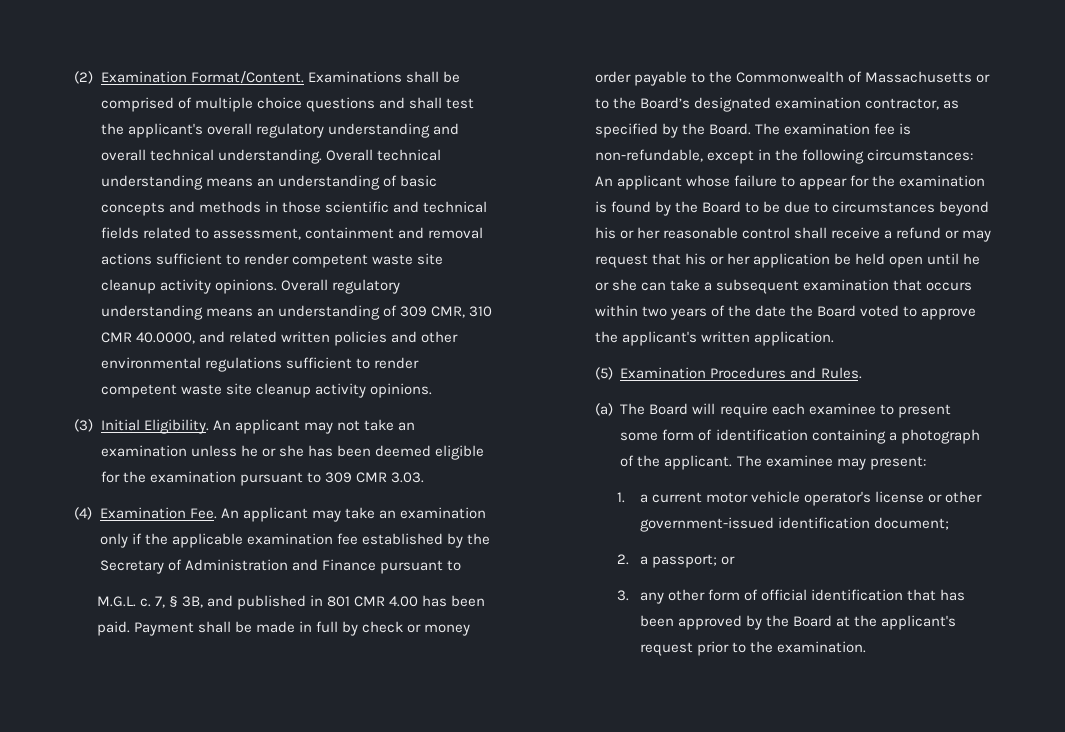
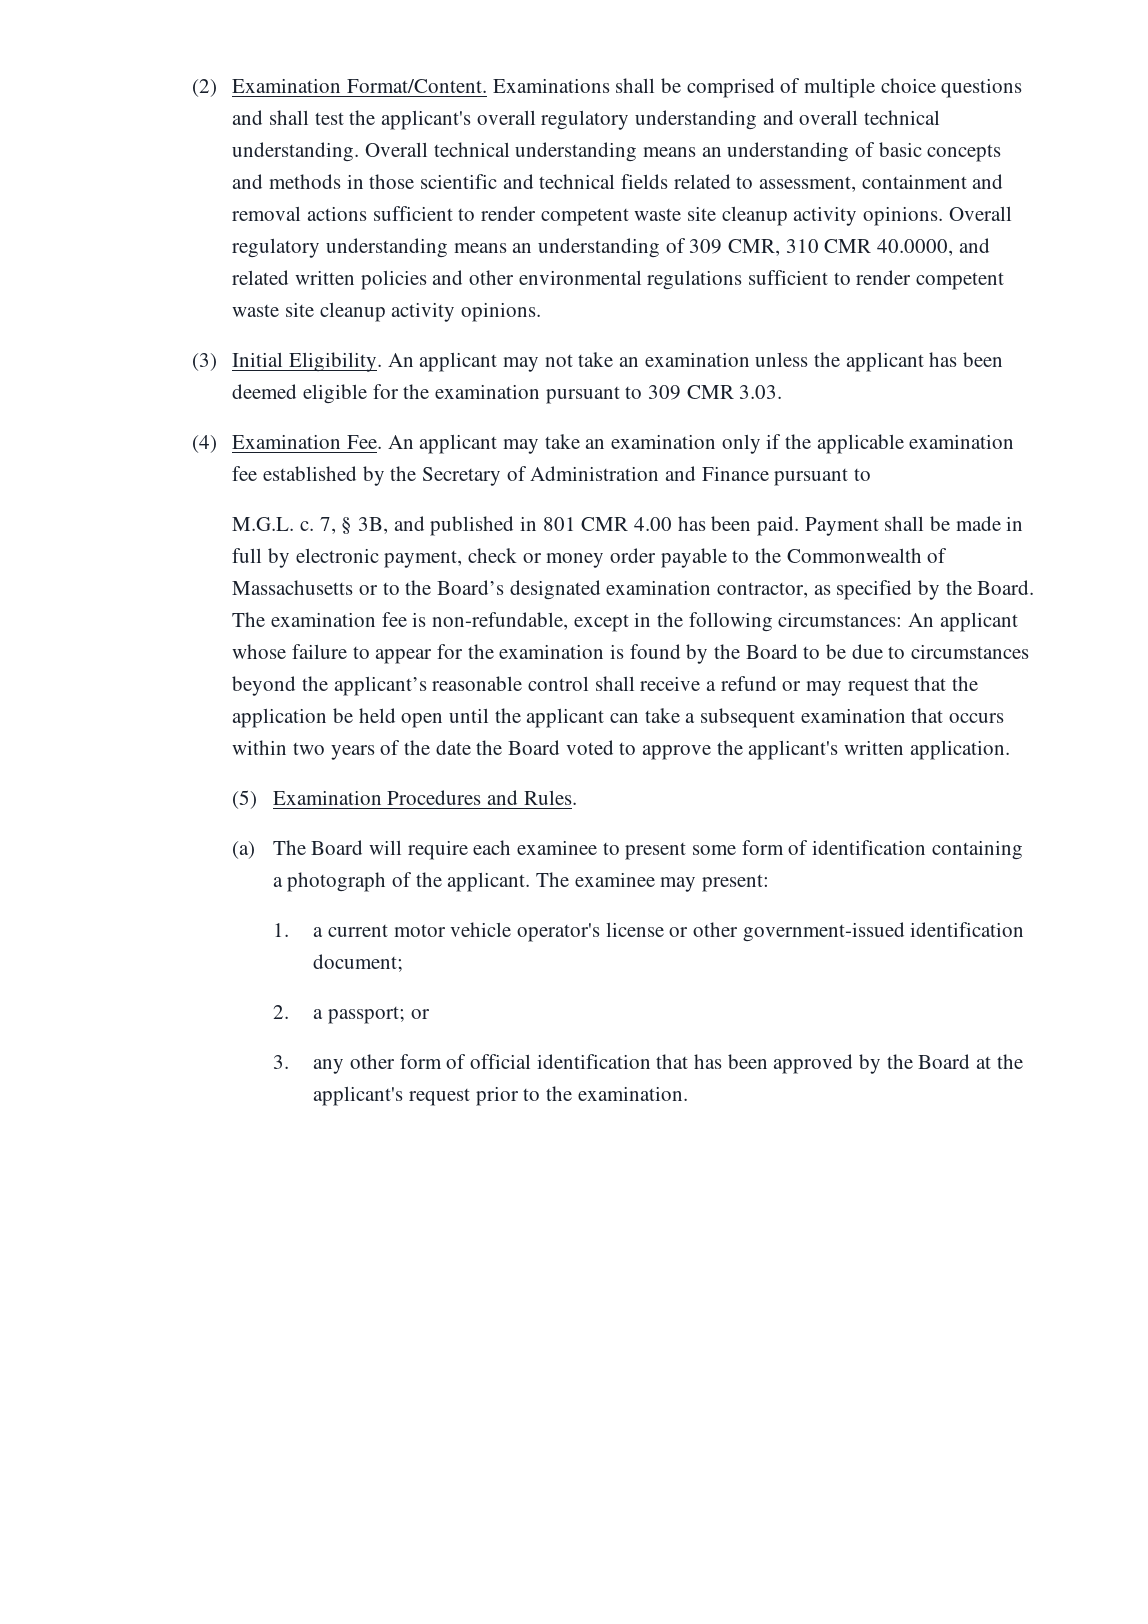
[240,445,304,457] he or she -> [814,352,924,372] the applicant
(359, 628) none -> [295,548,463,568] electronic payment,
[594,227,660,239] his or her -> [301,676,427,696] the applicant’s
[684,253,751,265] his or her -> [952,676,979,691] the
[963,253,981,265] [594,279,637,291] he or she -> [494,708,605,728] the applicant

